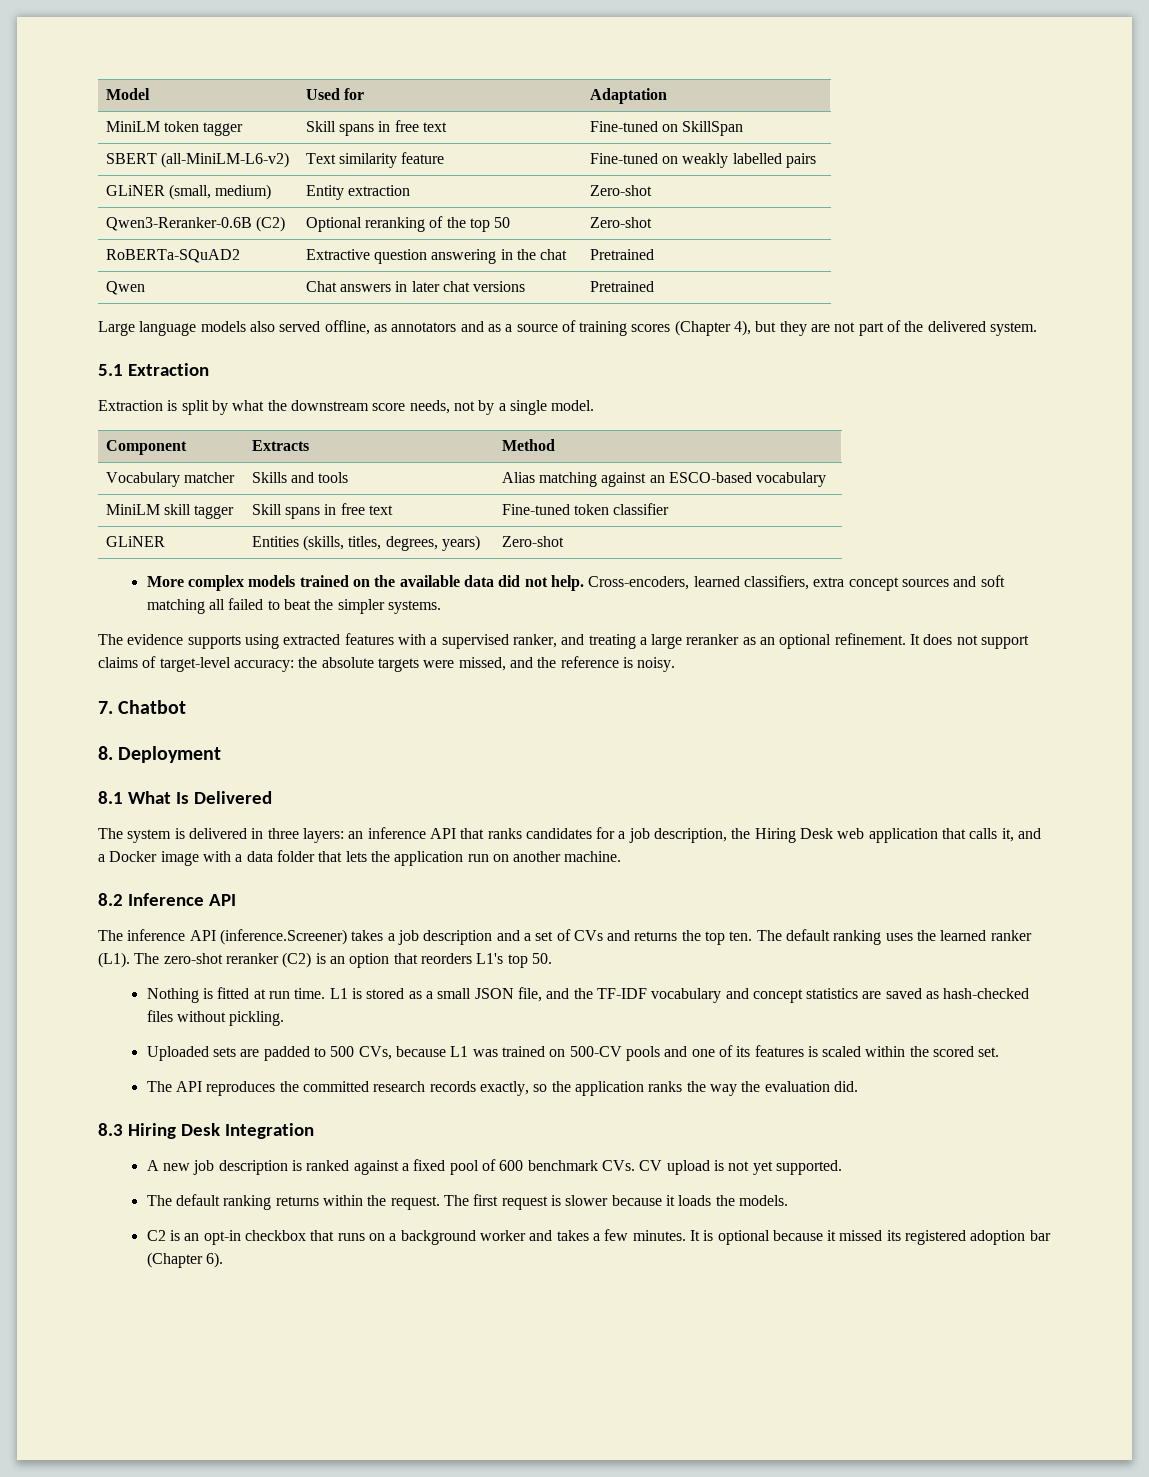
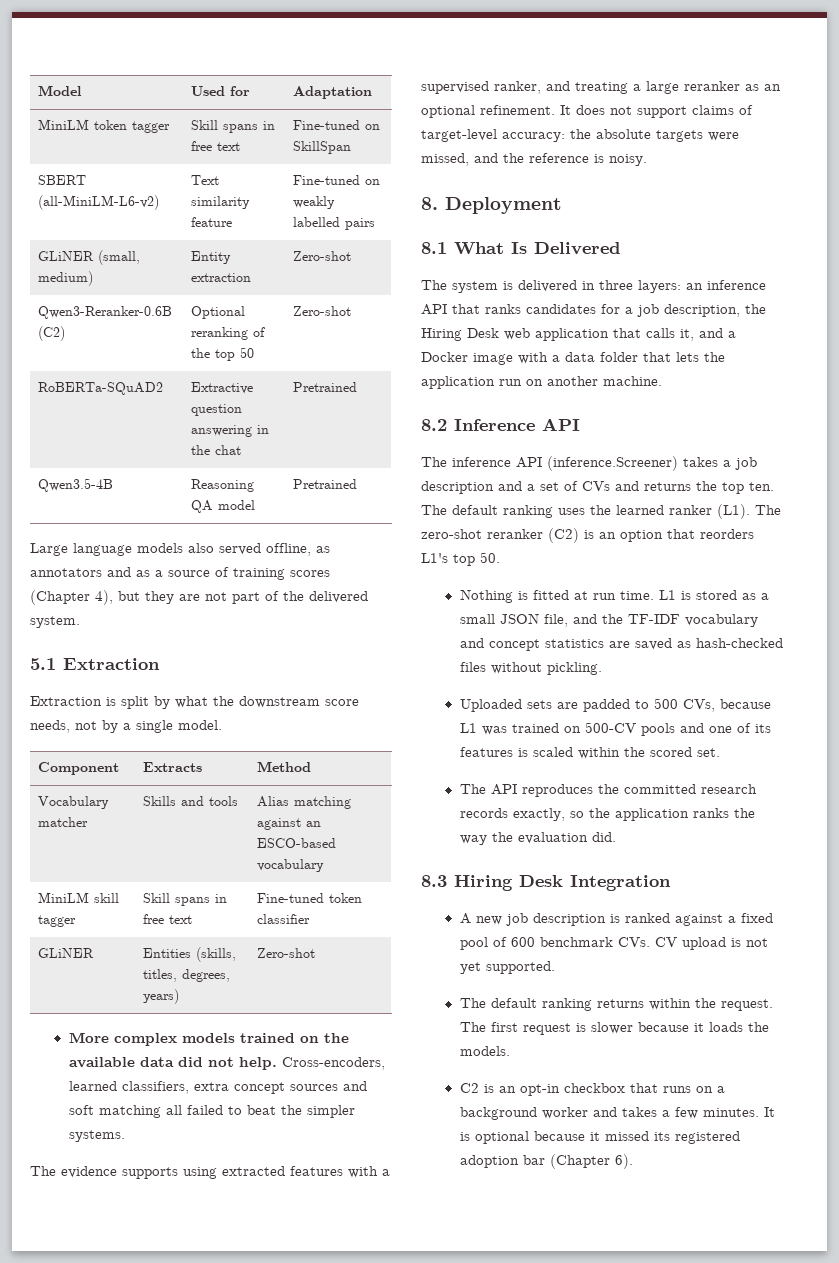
[105,281,145,295] [305,281,526,292] Qwen | Chat answers in later chat versions -> [37,478,113,492] [190,479,254,492] [190,500,255,513] Qwen3.5-4B | Reasoning QA model
[98,700,187,714] // 7. Chatbot -> (647, 160) none

